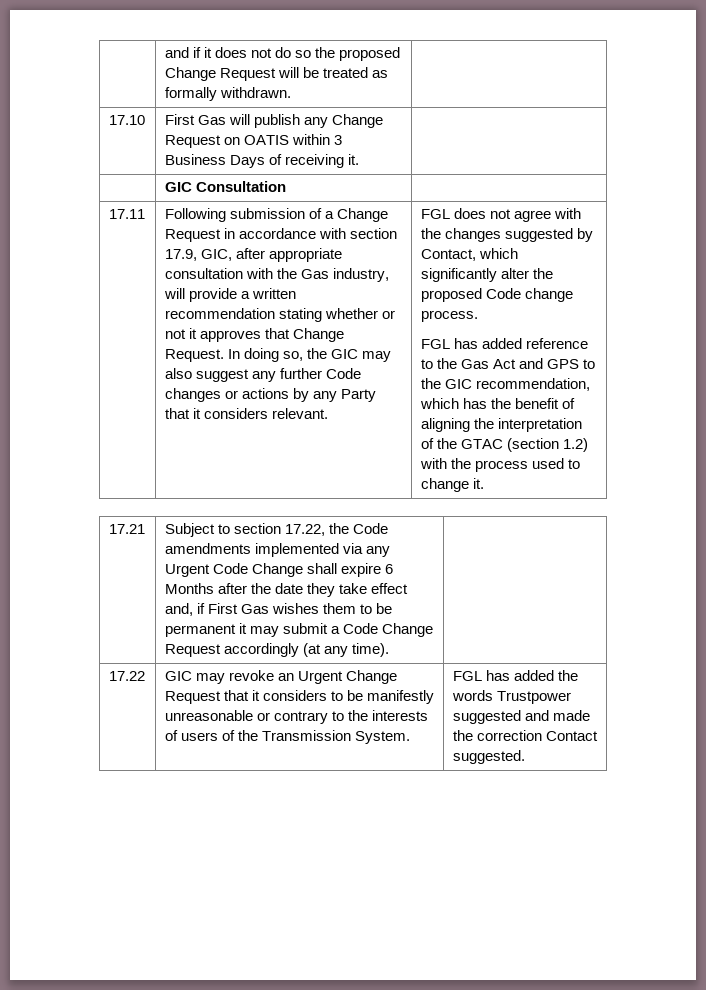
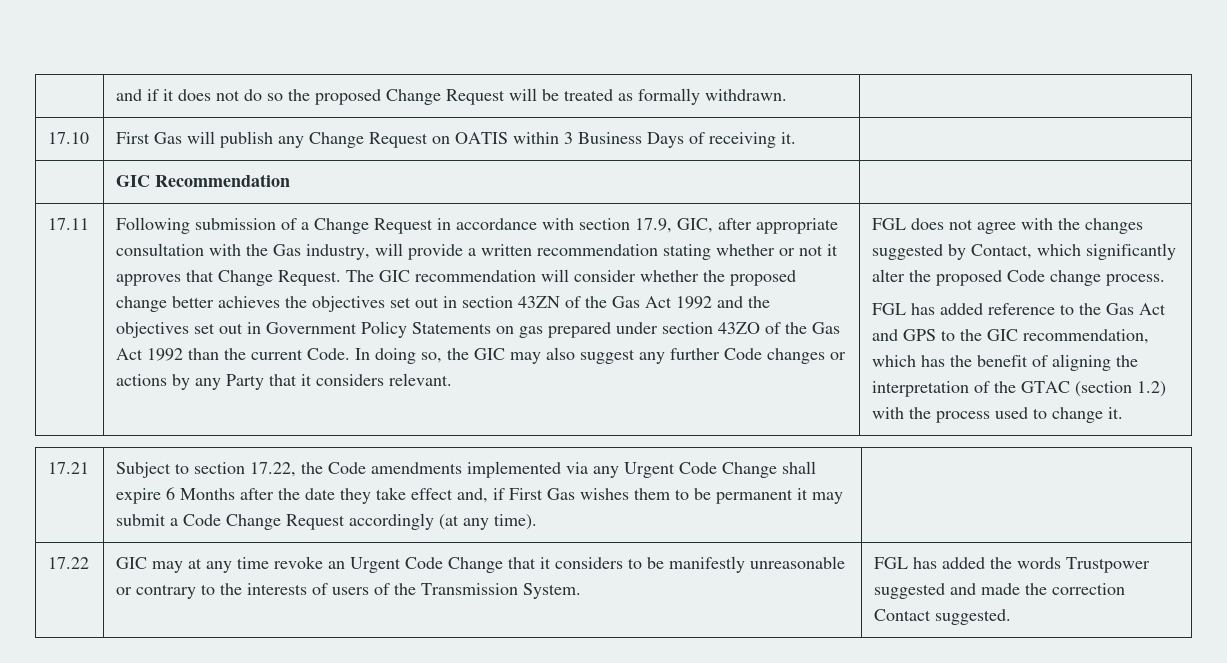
[195,181,286,192] Consultation -> [155,174,291,187] Recommendation
(224, 355) none -> [346,269,797,286] [116,296,771,312] [116,321,841,338] [116,348,351,361] The GIC recommendation will consider whether the proposed change better achieves the objectives set out in section 43ZN of the Gas Act 1992 and the objectives set out in Government Policy Statements on gas prepared under section 43ZO of the Gas Act 1992 than the current Code.
(225, 678) none -> [188,557,270,573] at any time
[345,670,397,684] [164,691,221,704] Change Request -> [405,557,504,573] Code Change

